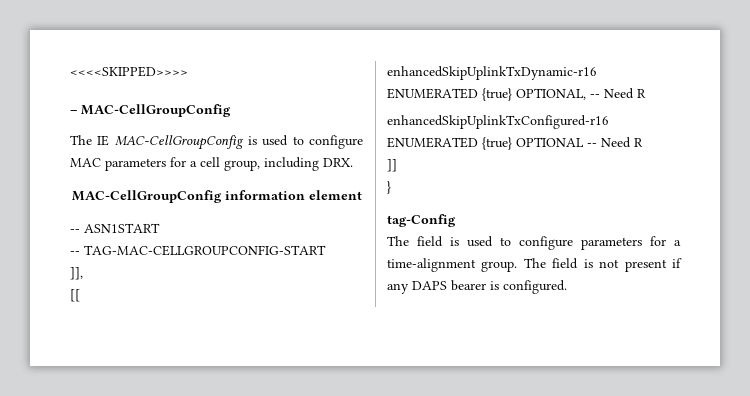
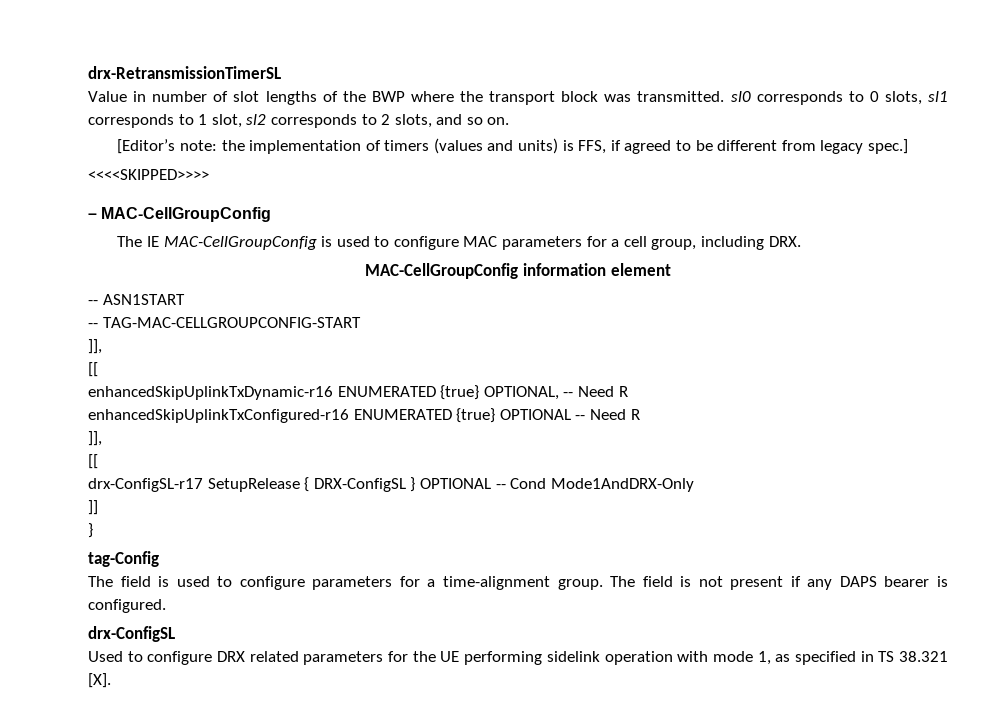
(70, 71) none -> [88,66,281,79] [88,91,949,105] [88,114,510,128] [117,138,908,154] drx-RetransmissionTimerSL // Value in number of slot lengths of the BWP where the transport block was transmitted. sl0 corresponds to 0 slots, sl1 corresponds to 1 slot, sl2 corresponds to 2 slots, and so on. // [Editor’s note: the implementation of timers (values and units) is FFS, if agreed to be different from legacy spec.] //
(643, 142) none -> [88,431,102,446] [88,454,98,469] [88,477,694,492] // ]], // [[ // drx-ConfigSL-r17 SetupRelease { DRX-ConfigSL } OPTIONAL -- Cond Mode1AndDRX-Only
(567, 287) none -> [88,626,175,642] [88,651,949,665] [88,673,111,688] // drx-ConfigSL // Used to configure DRX related parameters for the UE performing sidelink operation with mode 1, as specified in TS 38.321 [X].

